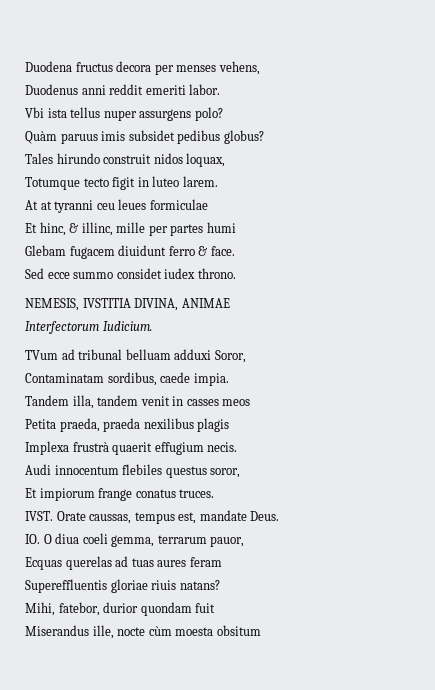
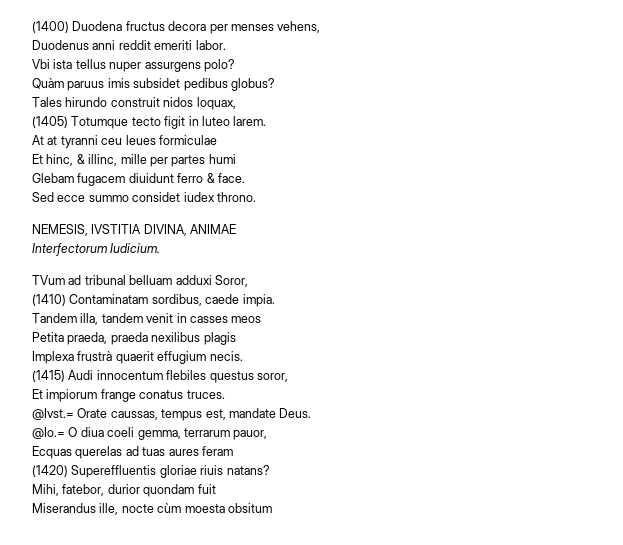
(25, 66) none -> [32,21,69,33] (1400)
(226, 160) none -> [32,116,68,128] (1405)
(246, 356) none -> [32,294,66,306] (1410)
(238, 447) none -> [32,370,65,382] (1415)
[25,511,53,521] IVST. -> [32,408,74,420] @Ivst.=
[25,534,40,544] IO. -> [32,427,65,439] @Io.=
(222, 562) none -> [32,465,68,477] (1420)

